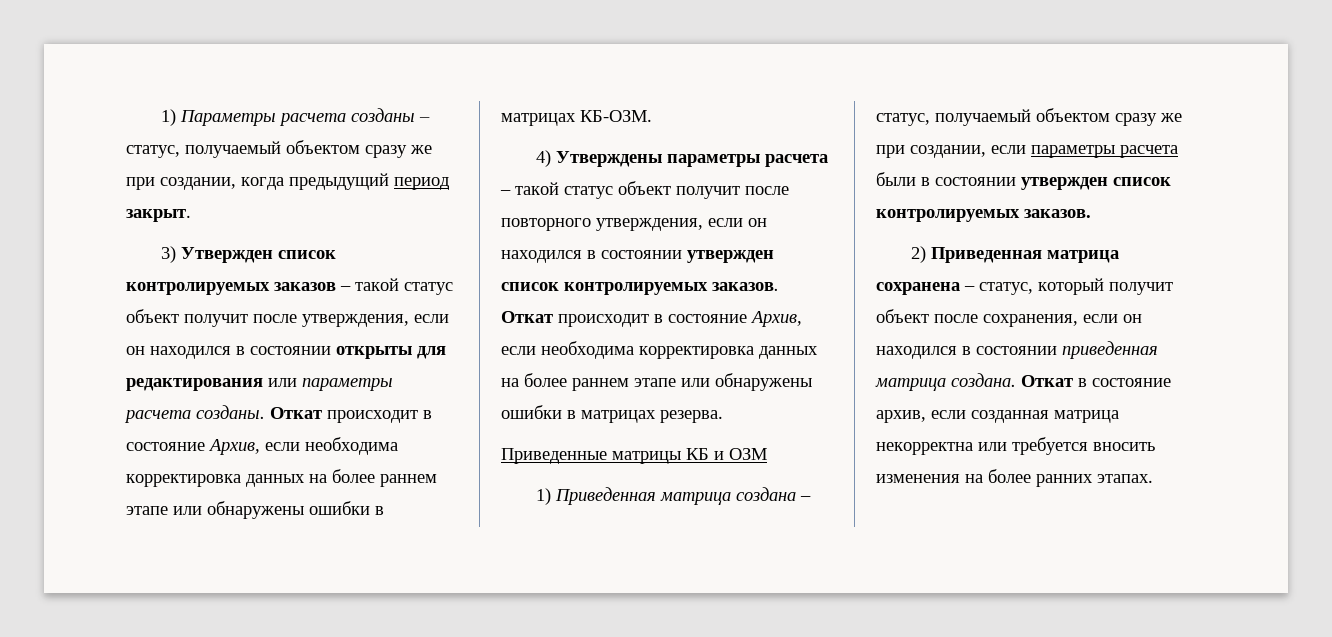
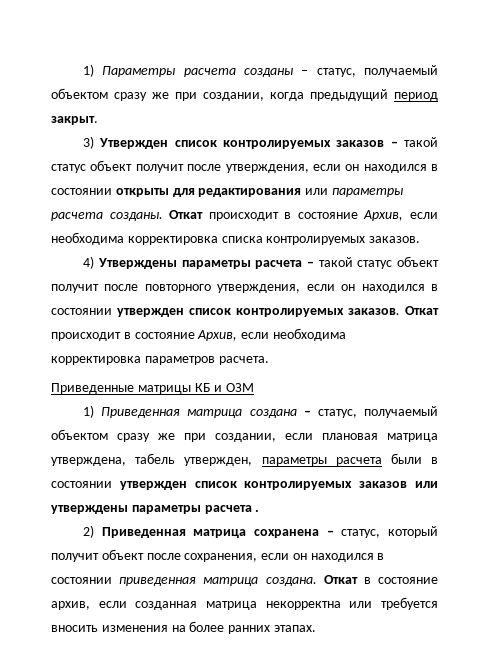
[246,469,437,487] [126,501,384,519] [501,110,652,126] данных на более раннем этапе или обнаружены ошибки в матрицах КБ-ОЗМ. -> [221,236,421,245] списка контролируемых заказов.
[759,346,818,359] [501,373,812,391] [501,405,723,423] данных на более раннем этапе или обнаружены ошибки в матрицах резерва. -> [144,356,269,365] параметров расчета.
(1026, 149) none -> [322,433,438,442] [51,453,253,466] плановая матрица утверждена, табель утвержден,
[1024,209,1091,218] заказов. -> [359,481,439,488] [51,505,260,514] заказов или утверждены параметры расчета .

